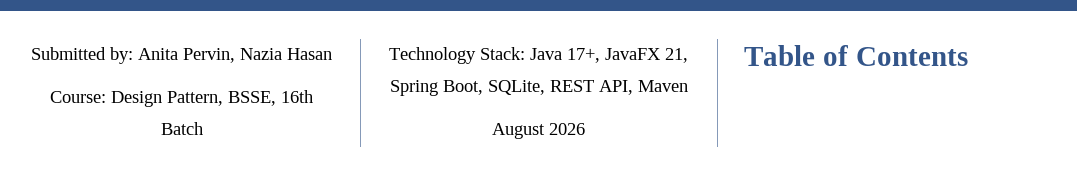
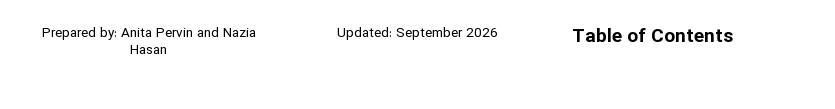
[31,47,106,60] Submitted -> [41,27,96,40] Prepared
[183,48,235,63] Pervin, -> [155,27,219,37] Pervin and
[50,90,313,107] [160,122,203,135] [389,47,688,64] [389,80,688,96] [492,123,545,139] Course: Design Pattern, BSSE, 16th Batch // Technology Stack: Java 17+, JavaFX 21, Spring Boot, SQLite, REST API, Maven // August -> [337,27,463,40] Updated: September

